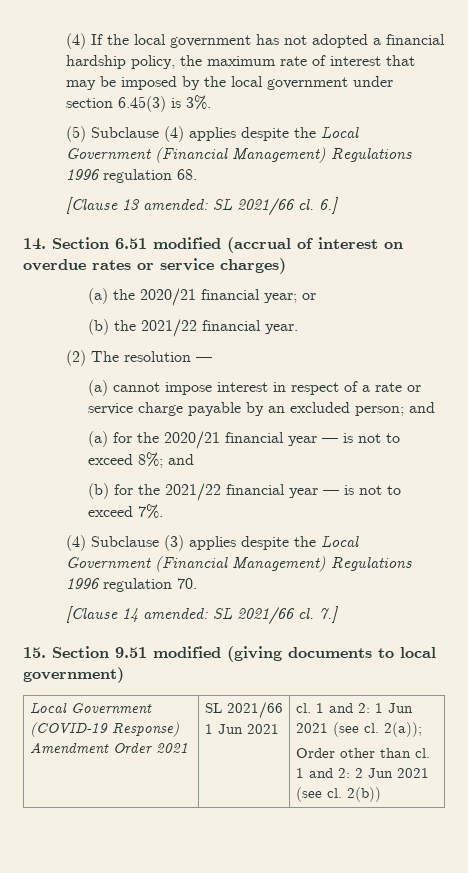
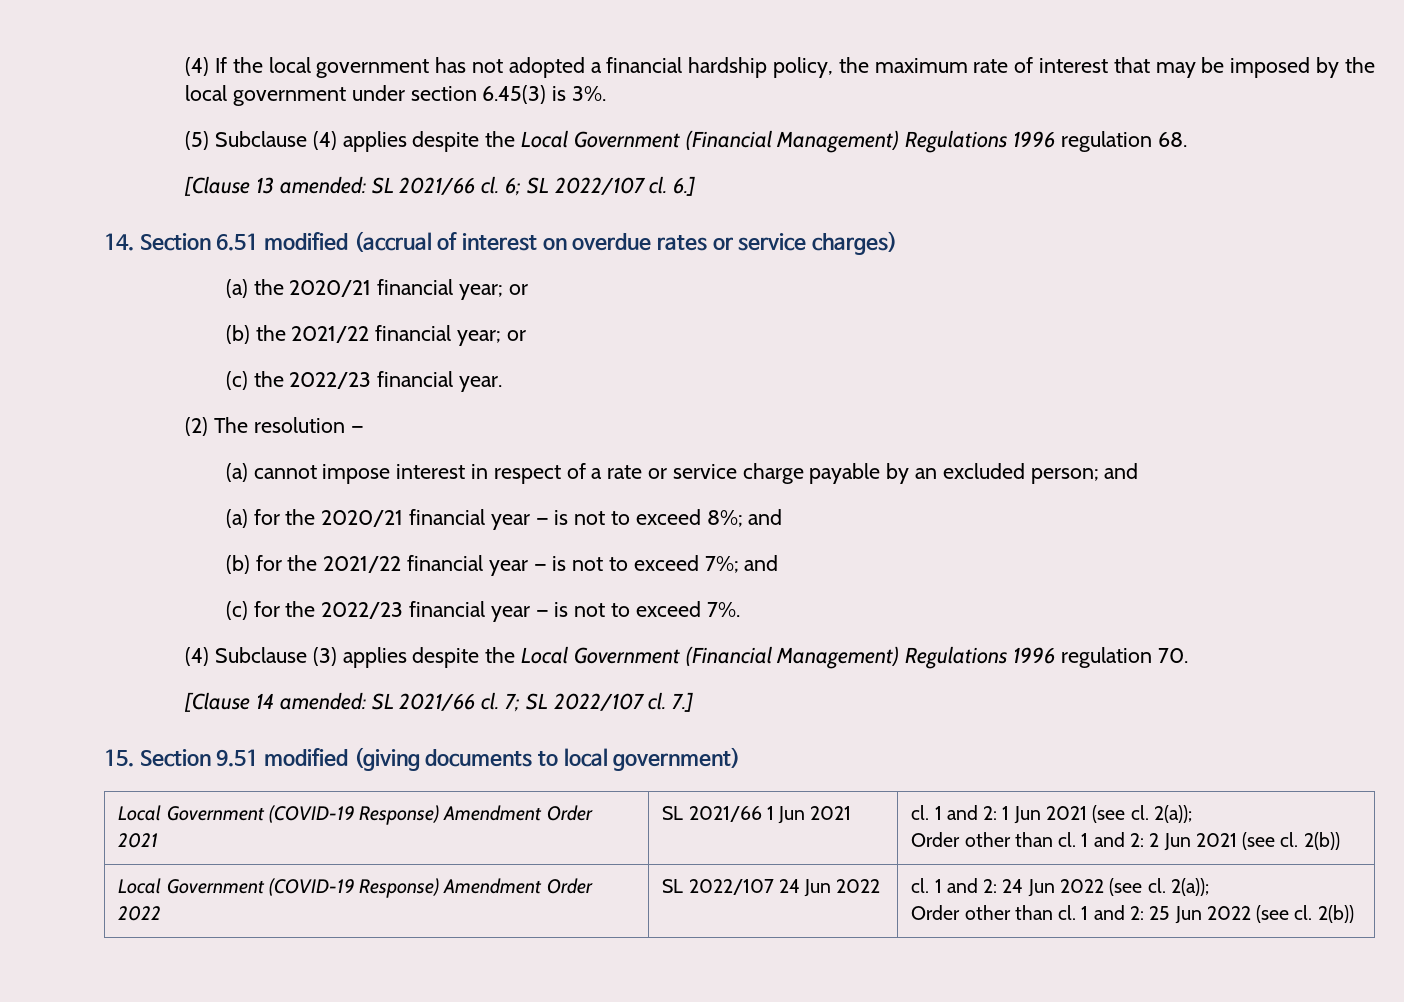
(315, 204) none -> [504,176,668,196] 6; SL 2022/107 cl.
(261, 325) none -> [456,330,526,346] [225,371,454,390] year; or // (c) the 2022/23 financial
(133, 511) none -> [704,555,779,573] [225,601,701,622] 7%; and // (c) for the 2022/23 financial year — is not to exceed
(315, 613) none -> [504,692,667,712] 7; SL 2022/107 cl.
(381, 794) none -> [118,878,593,898] [118,906,162,921] [662,879,881,897] [911,878,1209,897] [911,905,1354,924] // Local Government (COVID-19 Response) Amendment Order 2022 | SL 2022/107 24 Jun 2022 | cl. 1 and 2: 24 Jun 2022 (see cl. 2(a)); // Order other than cl. 1 and 2: 25 Jun 2022 (see cl. 2(b))

